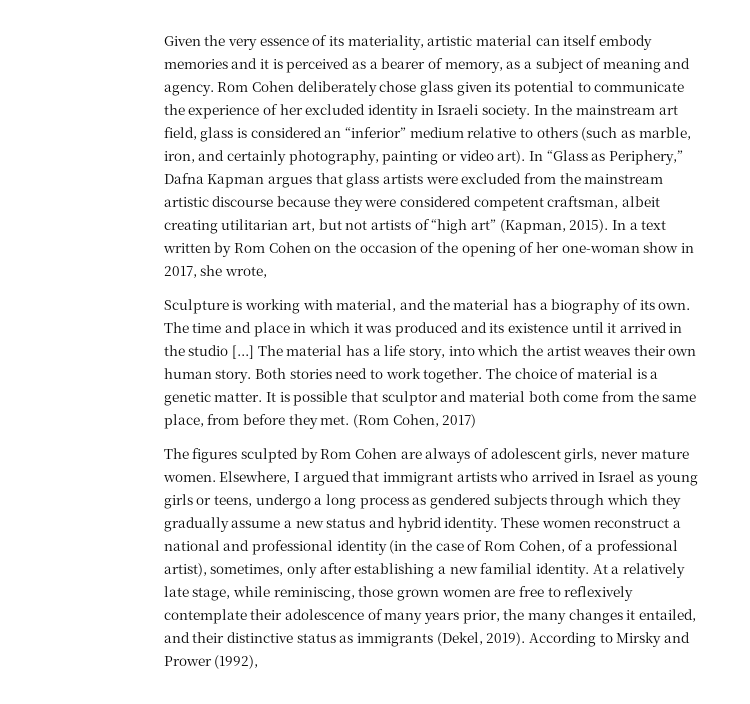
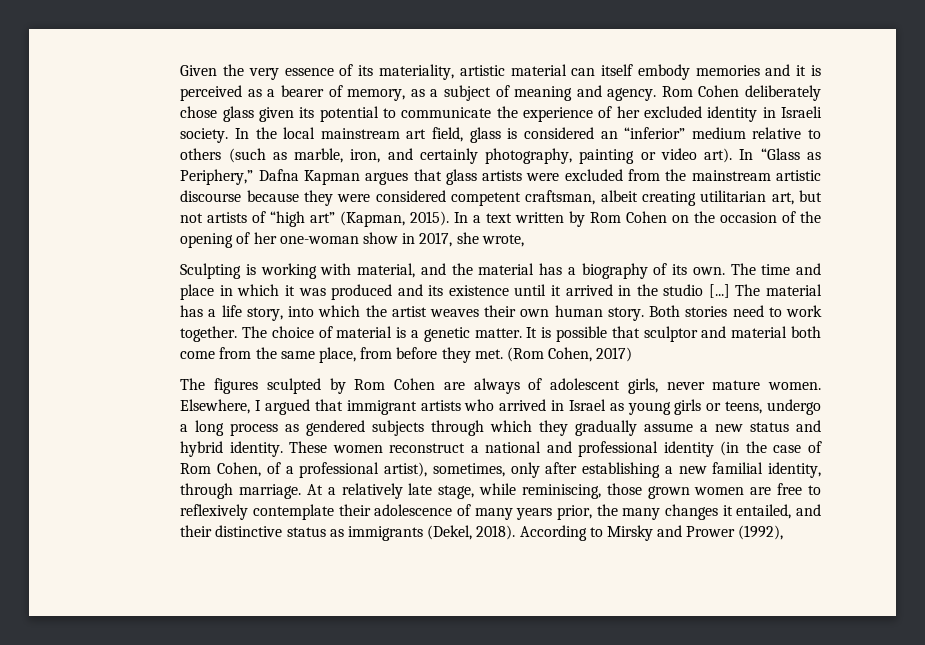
(573, 109) none -> [283,127,316,139] local
[163,299,229,314] Sculpture -> [180,263,242,279] Sculpting
[535,563,589,578] identity. -> [768,462,821,478] [180,483,302,499] identity, through marriage.
[486,632,526,646] 2019). -> [476,525,516,540] 2018).

